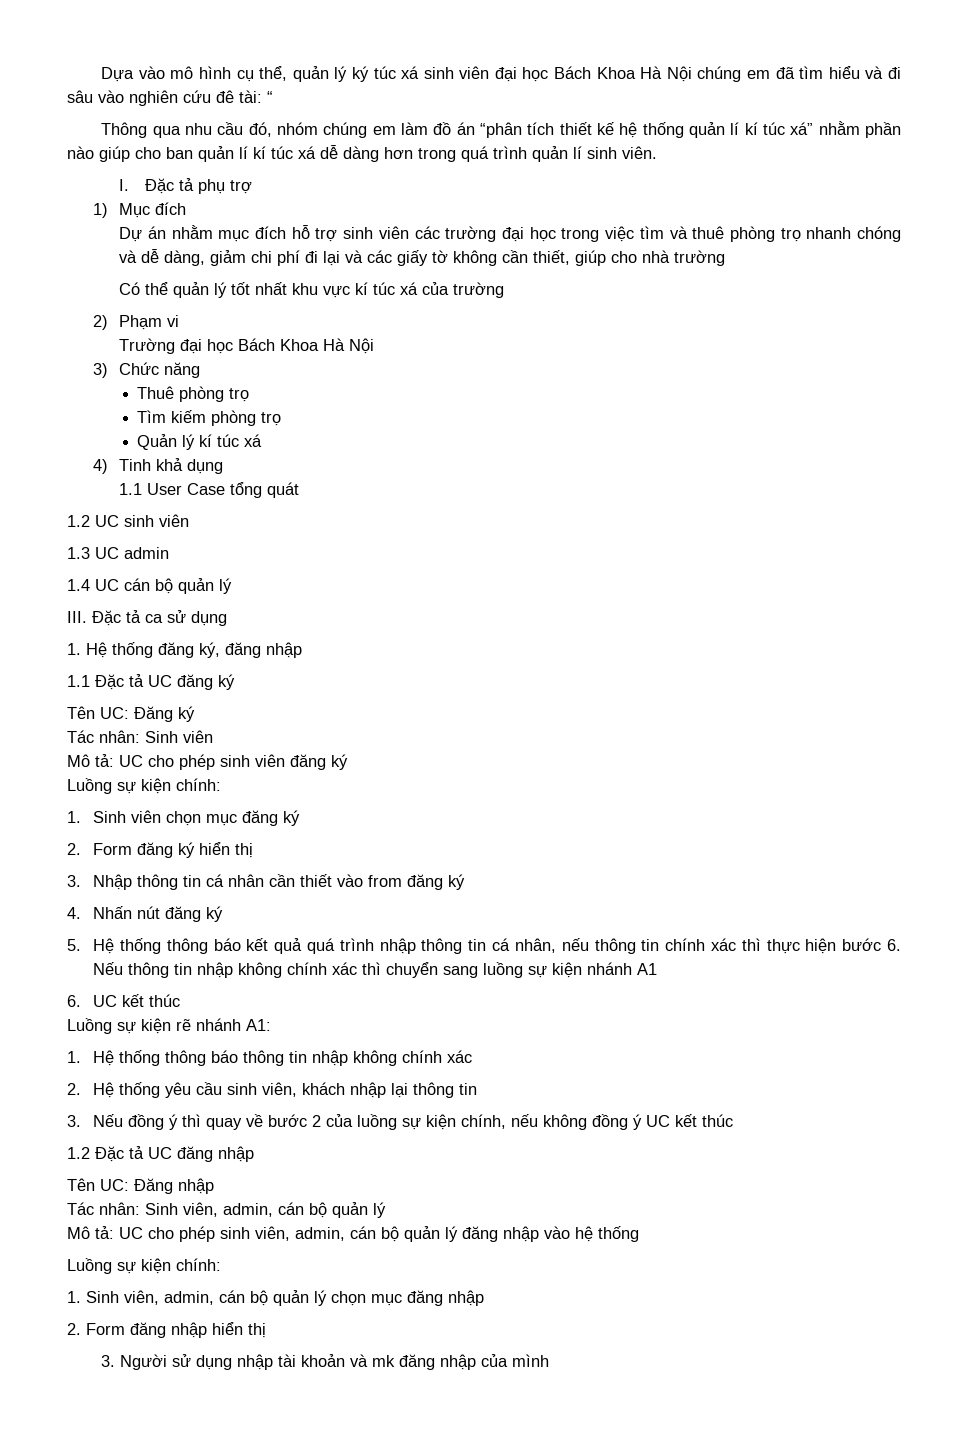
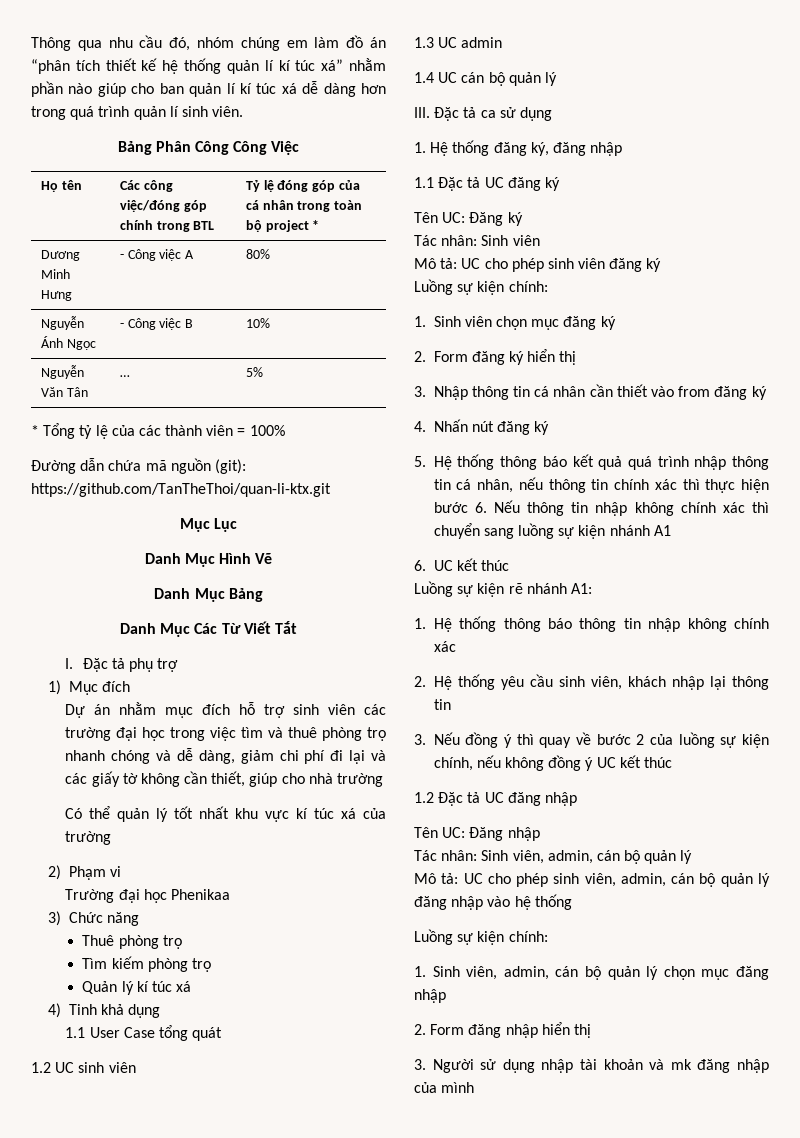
[101,66,901,82] [67,90,273,106] Dựa vào mô hình cụ thể, quản lý ký túc xá sinh viên đại học Bách Khoa Hà Nội chúng em đã tìm hiểu và đi sâu vào nghiên cứu đê tài: “ // -> (31, 44) none
(657, 152) none -> [117,141,300,155] [40,180,82,192] [119,180,173,192] [119,200,207,212] [119,220,215,232] [245,180,360,192] [245,200,363,212] [245,220,320,232] [40,250,80,261] [40,269,70,279] [40,290,72,301] [119,249,195,261] [245,249,270,259] [40,316,84,330] [40,336,96,350] [119,318,194,330] [245,318,270,328] [40,365,84,379] [40,387,88,397] [119,375,130,377] [245,367,263,377] [31,423,285,439] [31,458,246,474] [31,483,331,497] [179,518,238,532] [144,553,273,567] [154,588,263,602] [120,621,297,637] // Bảng Phân Công Công Việc // Họ tên | Các công việc/đóng góp chính trong BTL | Tỷ lệ đóng góp của cá nhân trong toàn bộ project * // Dương Minh Hưng | - Công việc A | 80% // Nguyễn Ánh Ngọc | - Công việc B | 10% // Nguyễn Văn Tân | … | 5% // * Tổng tỷ lệ của các thành viên = 100% // Đường dẫn chứa mã nguồn (git): https://github.com/TanTheThoi/quan-li-ktx.git // Mục Lục // Danh Mục Hình Vẽ // Danh Mục Bảng // Danh Mục Các Từ Viết Tắt
[238,338,375,354] Bách Khoa Hà Nội -> [170,889,230,900] Phenikaa

